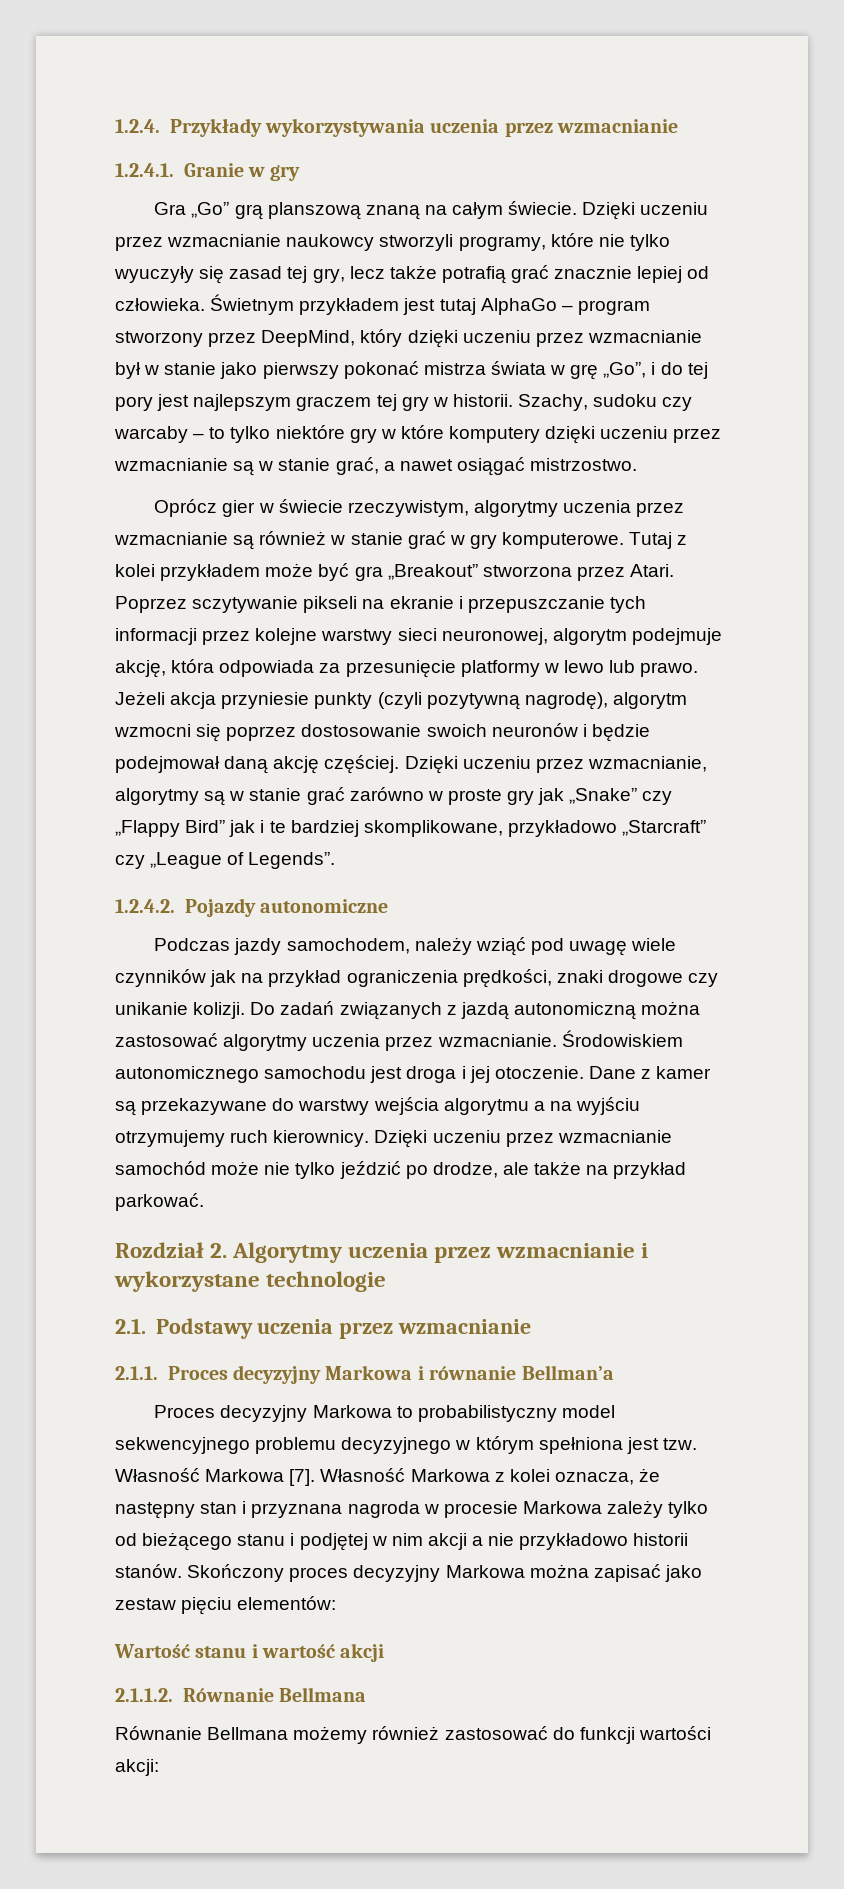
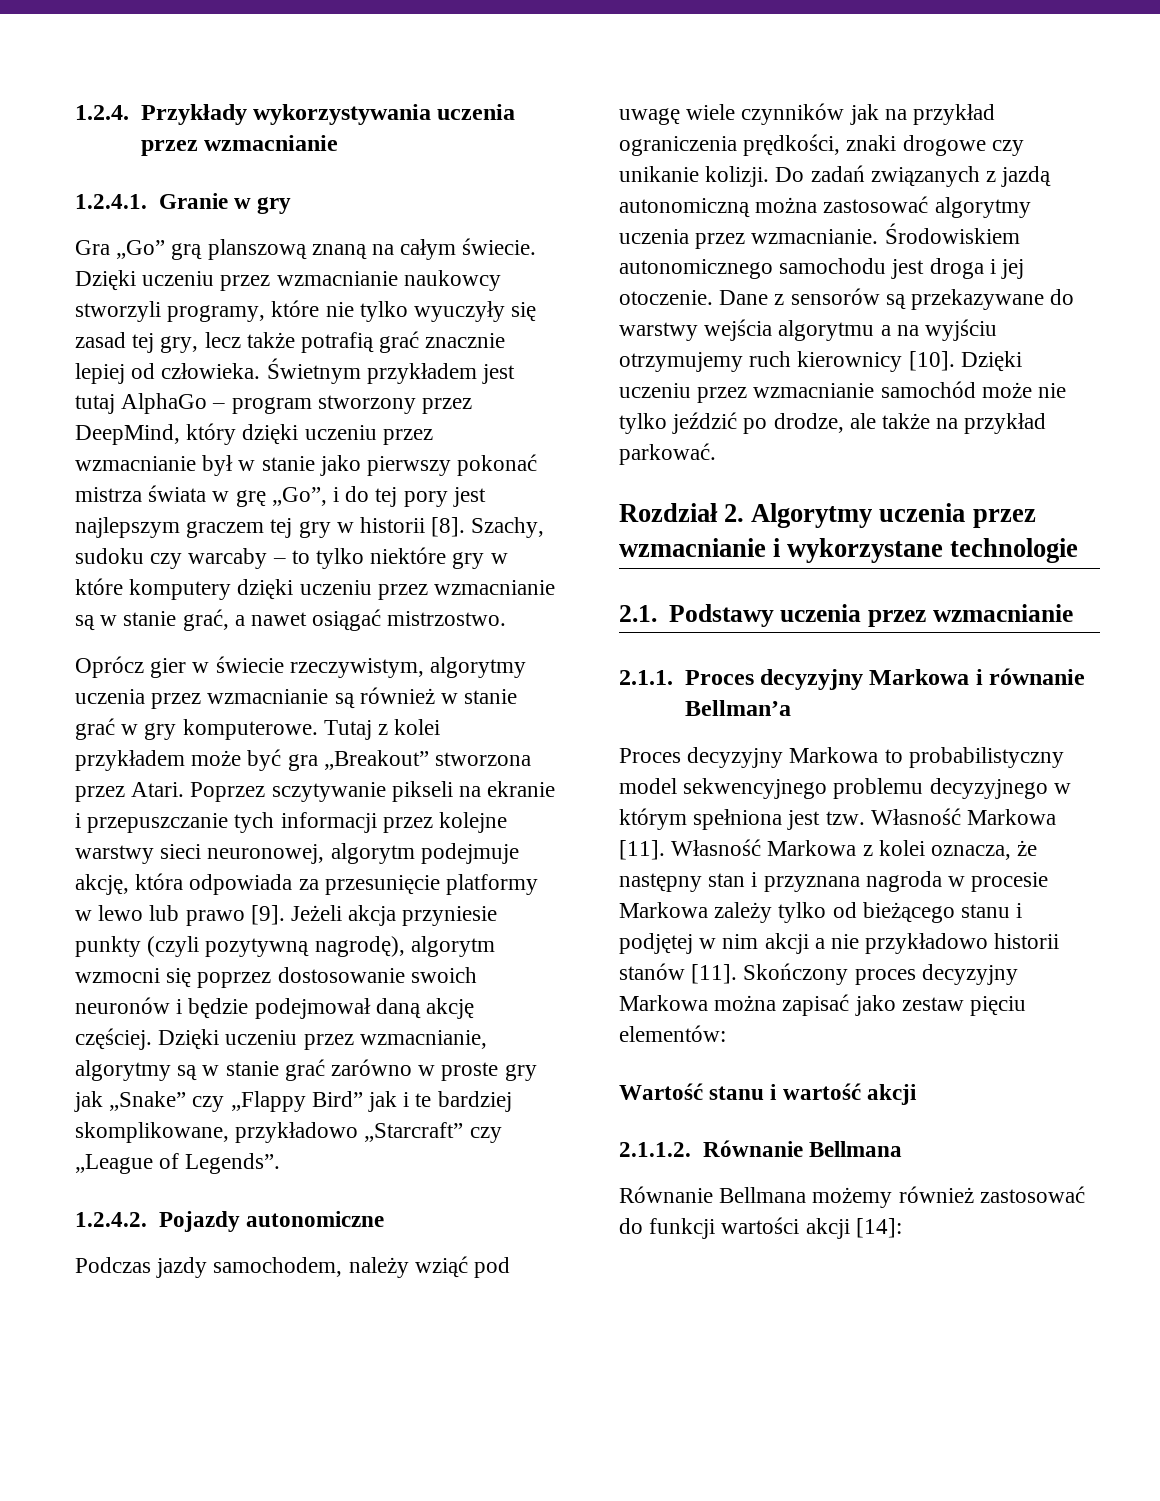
[452,394,513,407] historii. -> [360,517,466,537] historii [8].
[640,662,699,677] prawo. -> [185,905,285,926] prawo [9].
[656,1066,712,1079] kamer -> [790,288,880,305] sensorów
[273,1130,370,1147] kierownicy. -> [797,351,955,372] kierownicy [10].
[289,1469,316,1486] [7]. -> [619,840,665,860] [11].
[115,1564,182,1578] stanów. -> [619,963,738,984] stanów [11].
[115,1759,159,1776] akcji: -> [805,1218,902,1239] akcji [14]:

